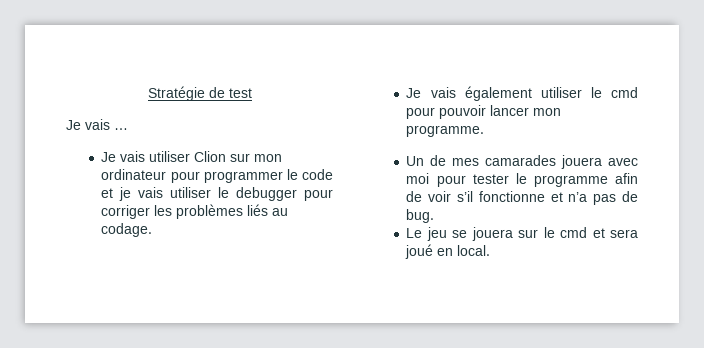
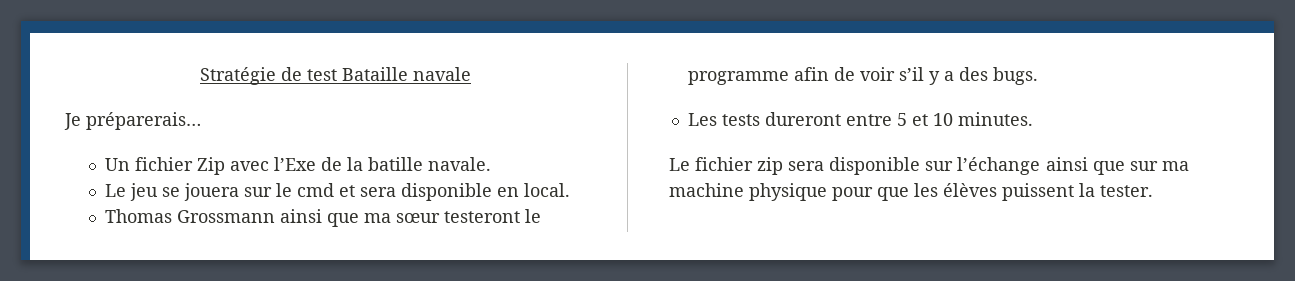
[66,119,128,130] [101,151,283,162] [101,169,333,183] [101,187,333,201] [101,204,289,219] [101,223,153,237] [406,86,638,101] [406,105,562,119] [406,125,485,137] [406,155,638,169] [406,173,638,187] [406,191,638,205] [406,209,435,223] // Je vais … // Je vais utiliser Clion sur mon ordinateur pour programmer le code et je vais utiliser le debugger pour corriger les problèmes liés au codage. // Je vais également utiliser le cmd pour pouvoir lancer mon programme. // Un de mes camarades jouera avec moi pour tester le programme afin de voir s’il fonctionne et n’a pas de bug. -> [342,67,471,81] [64,112,201,130] [105,157,492,175] Bataille navale // Je préparerais… // Un fichier Zip avec l’Exe de la batille navale.
[405,244,434,259] joué -> [401,183,493,201] disponible
(491, 250) none -> [105,209,542,227] [688,67,1039,85] [688,112,1034,126] [668,157,1189,175] [668,183,1153,201] // Thomas Grossmann ainsi que ma sœur testeront le programme afin de voir s’il y a des bugs. // Les tests dureront entre 5 et 10 minutes. // Le fichier zip sera disponible sur l’échange ainsi que sur ma machine physique pour que les élèves puissent la tester.

